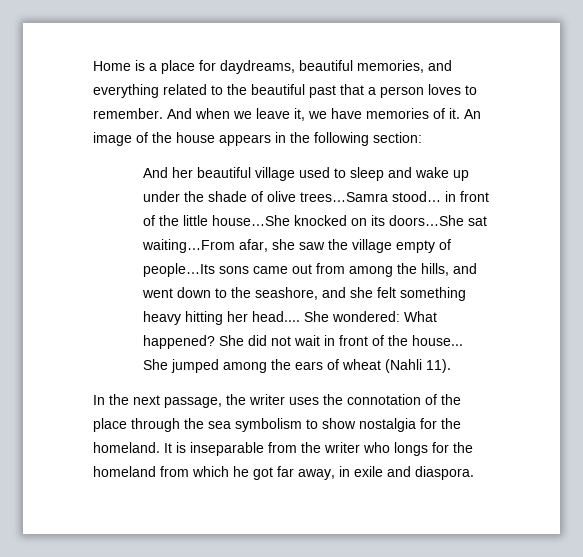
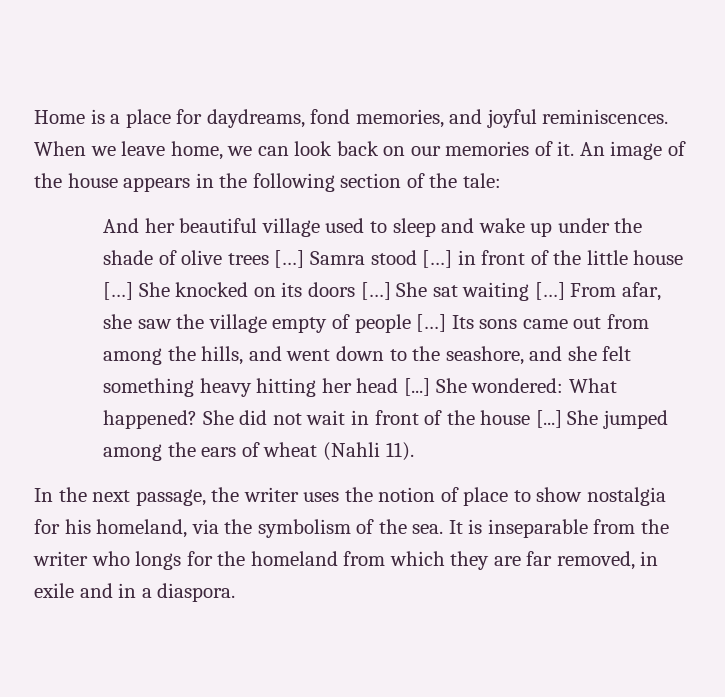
[299,60,353,71] beautiful -> [310,109,351,124] fond
[93,84,477,98] [93,108,362,121] everything related to the beautiful past that a person loves to remember. And when we leave it, we have -> [486,109,669,128] [34,141,441,160] joyful reminiscences. When we leave home, we can look back on our
[373,132,422,143] section: -> [340,173,501,188] section of the tale:
[299,191,441,202] trees…Samra stood… -> [227,250,453,268] trees […] Samra stood […]
[211,215,487,226] [141,239,235,253] house…She knocked on its doors…She sat waiting…From -> [633,250,684,265] [103,282,617,301] house […] She knocked on its doors […] She sat waiting […] From
[142,263,215,277] people…Its -> [354,314,474,333] people […] Its
[251,311,300,322] head.... -> [356,378,431,396] head [...]
[411,335,463,346] house... -> [480,410,562,428] house [...]
[347,394,461,405] [93,418,461,432] [93,442,160,453] connotation of the place through the sea symbolism to show nostalgia for the homeland. -> [378,487,666,506] [34,519,444,538] notion of place to show nostalgia for his homeland, via the symbolism of the sea.
[233,466,335,480] he got far away, -> [450,551,635,570] they are far removed,
(411, 471) none -> [118,583,152,598] in a

